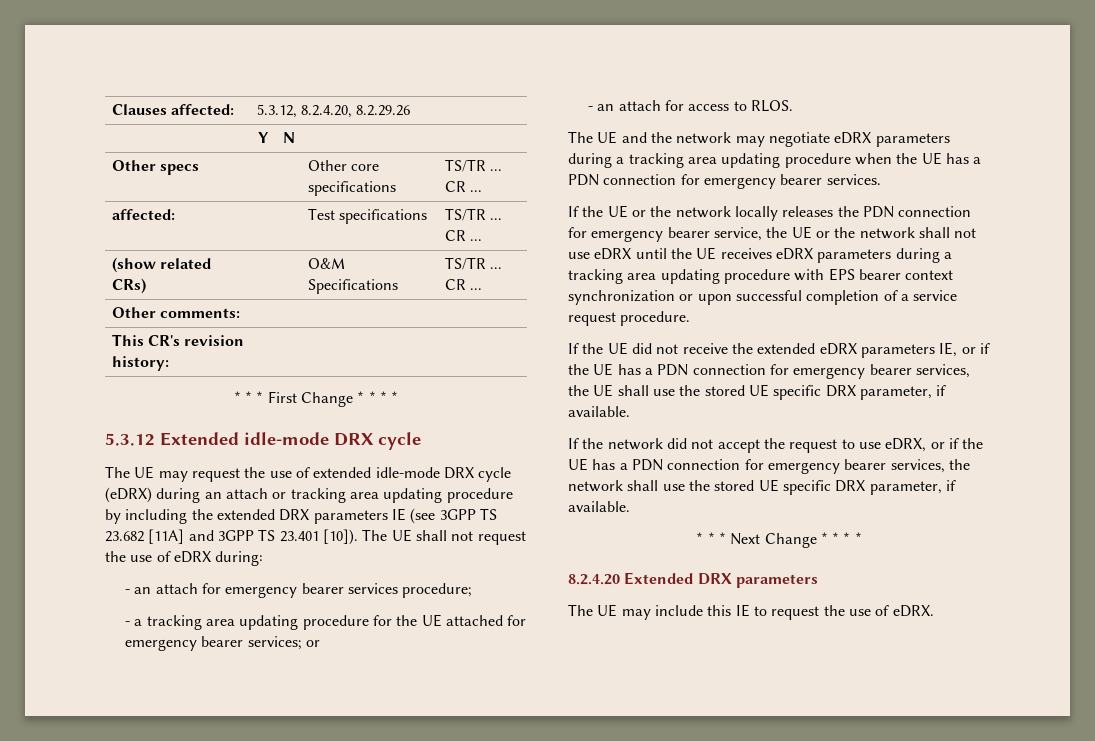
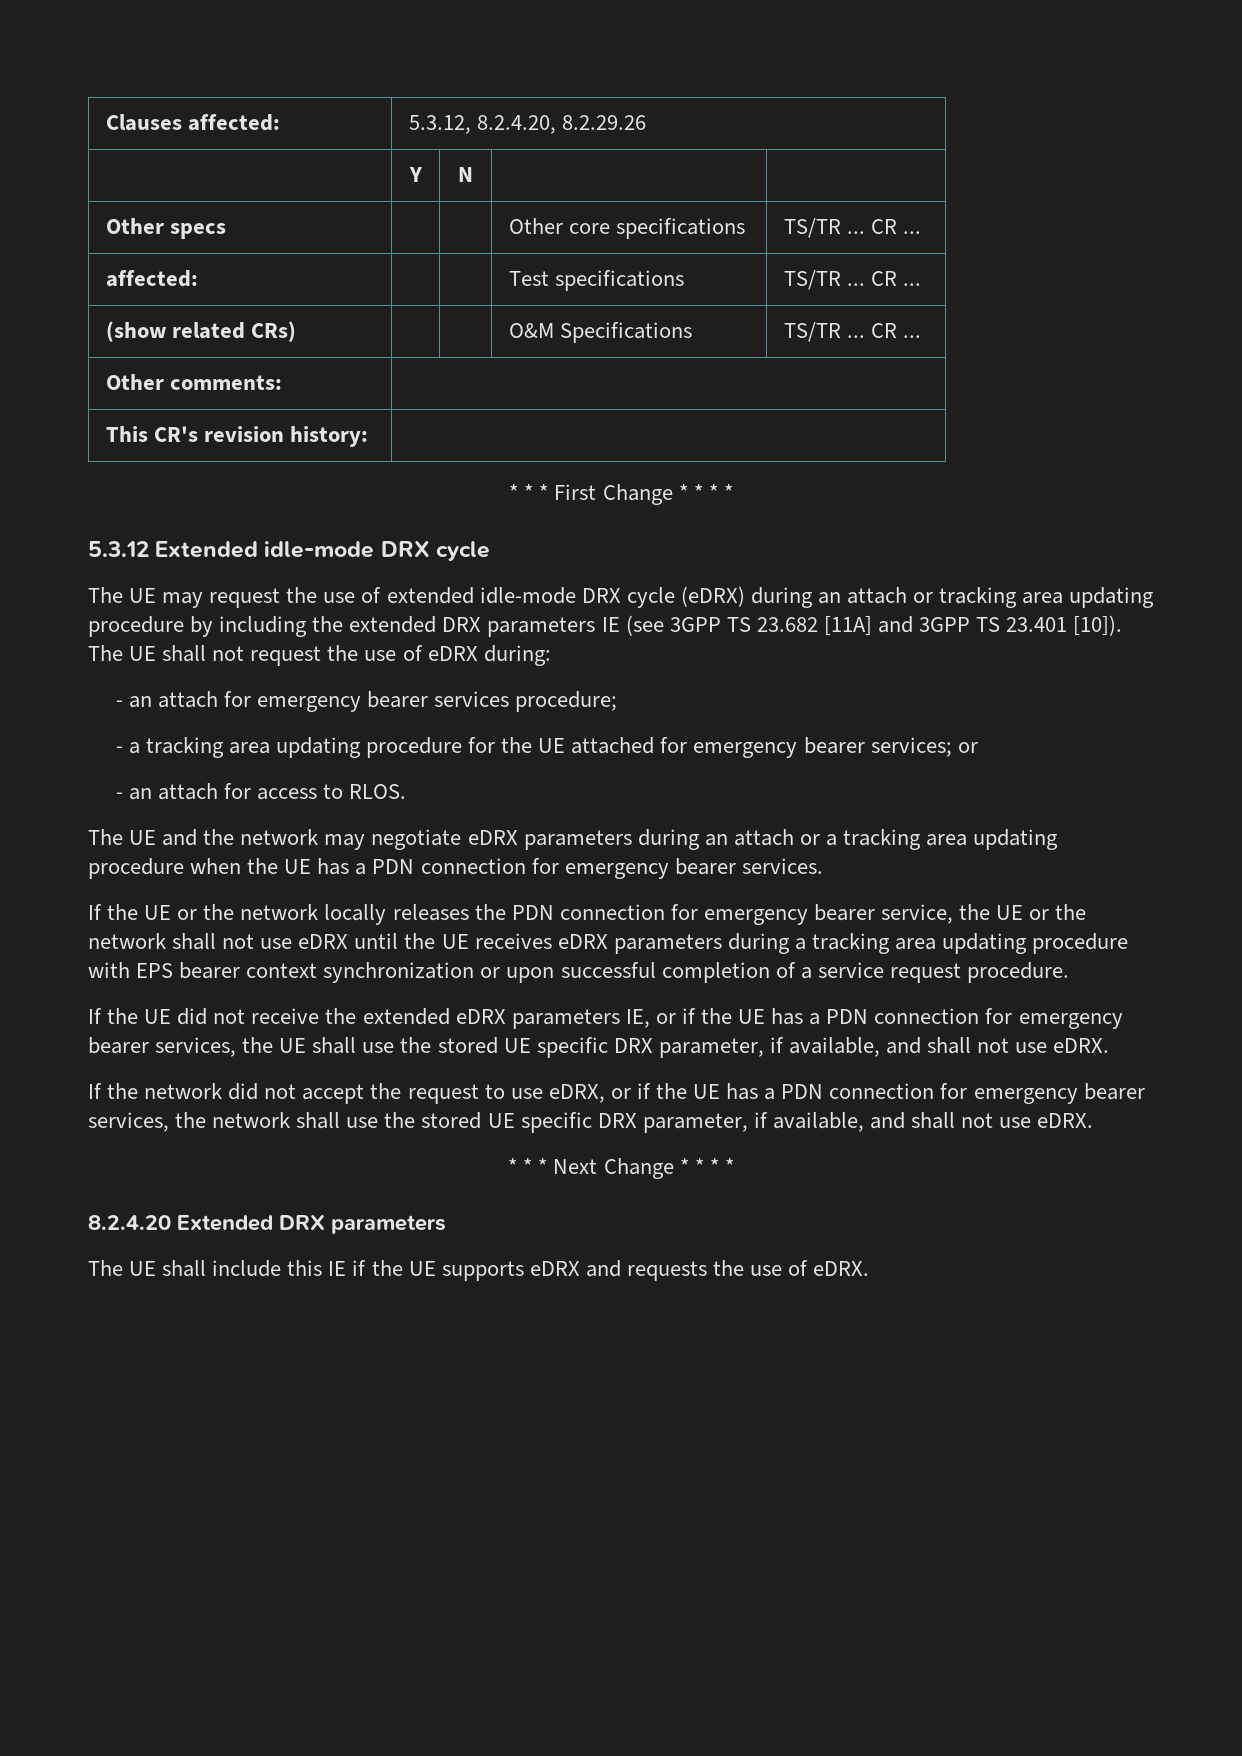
(612, 160) none -> [704,829,820,846] an attach or
[568,406,630,417] available. -> [788,1037,1110,1057] available, and shall not use eDRX.
[568,501,630,512] available. -> [772,1112,1094,1132] available, and shall not use eDRX.
[621,609,651,620] may -> [162,1260,207,1277] shall
[753,606,820,620] to request -> [352,1260,707,1281] if the UE supports eDRX and requests

